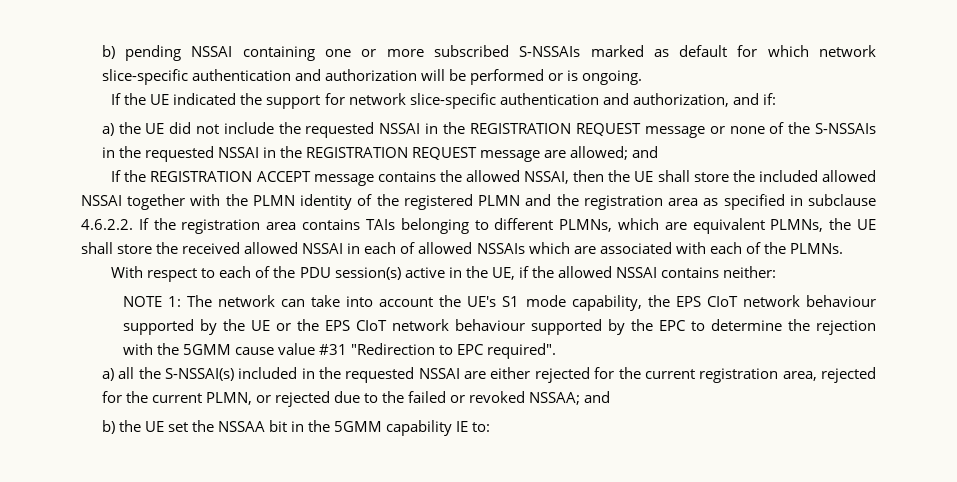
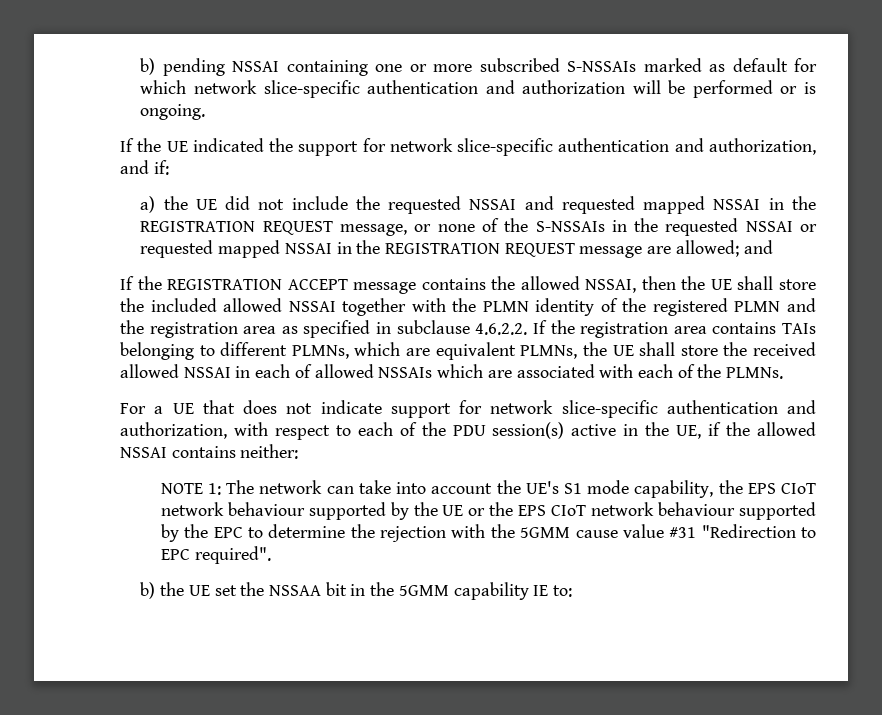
[424,122,706,138] in the REGISTRATION REQUEST message -> [524,196,816,214] [140,221,407,236] and requested mapped NSSAI in the REGISTRATION REQUEST message,
(259, 152) none -> [799,224,817,232] [140,240,332,258] or requested mapped NSSAI
[111,266,144,278] With -> [120,400,816,418] [120,422,268,439] For a UE that does not indicate support for network slice-specific authentication and authorization, with
[101,367,877,383] [101,391,611,407] // a) all the S-NSSAI(s) included in the requested NSSAI are either rejected for the current registration area, rejected for the current PLMN, or rejected due to the failed or revoked NSSAA; and -> (271, 555) none

